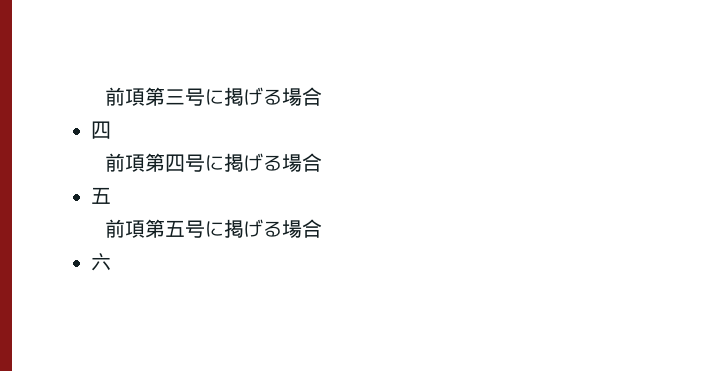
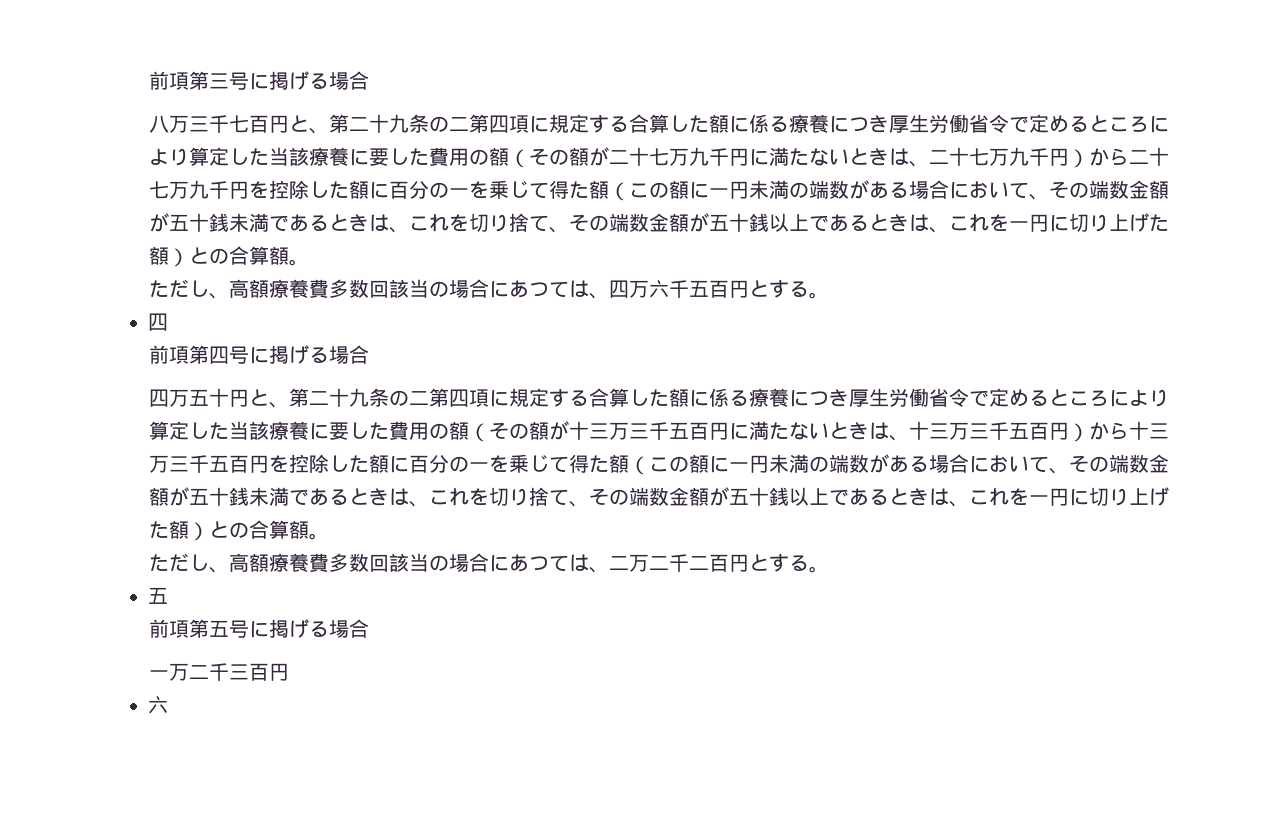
(322, 96) none -> [148,114,1169,134] [148,147,1169,168] [148,180,1169,201] [148,213,1169,233] [148,246,309,267] [148,279,829,299] // 八万三千七百円と、第二十九条の二第四項に規定する合算した額に係る療養につき厚生労働省令で定めるところにより算定した当該療養に要した費用の額（その額が二十七万九千円に満たないときは、二十七万九千円）から二十七万九千円を控除した額に百分の一を乗じて得た額（この額に一円未満の端数がある場合において、その端数金額が五十銭未満であるときは、これを切り捨て、その端数金額が五十銭以上であるときは、これを一円に切り上げた額）との合算額。 // ただし、高額療養費多数回該当の場合にあつては、四万六千五百円とする。
(322, 162) none -> [148,388,1169,408] [148,421,1169,442] [148,454,1169,475] [148,487,1169,507] [148,520,329,541] [148,553,829,573] // 四万五十円と、第二十九条の二第四項に規定する合算した額に係る療養につき厚生労働省令で定めるところにより算定した当該療養に要した費用の額（その額が十三万三千五百円に満たないときは、十三万三千五百円）から十三万三千五百円を控除した額に百分の一を乗じて得た額（この額に一円未満の端数がある場合において、その端数金額が五十銭未満であるときは、これを切り捨て、その端数金額が五十銭以上であるときは、これを一円に切り上げた額）との合算額。 // ただし、高額療養費多数回該当の場合にあつては、二万二千二百円とする。
(322, 228) none -> [148,663,289,681] // 一万二千三百円

